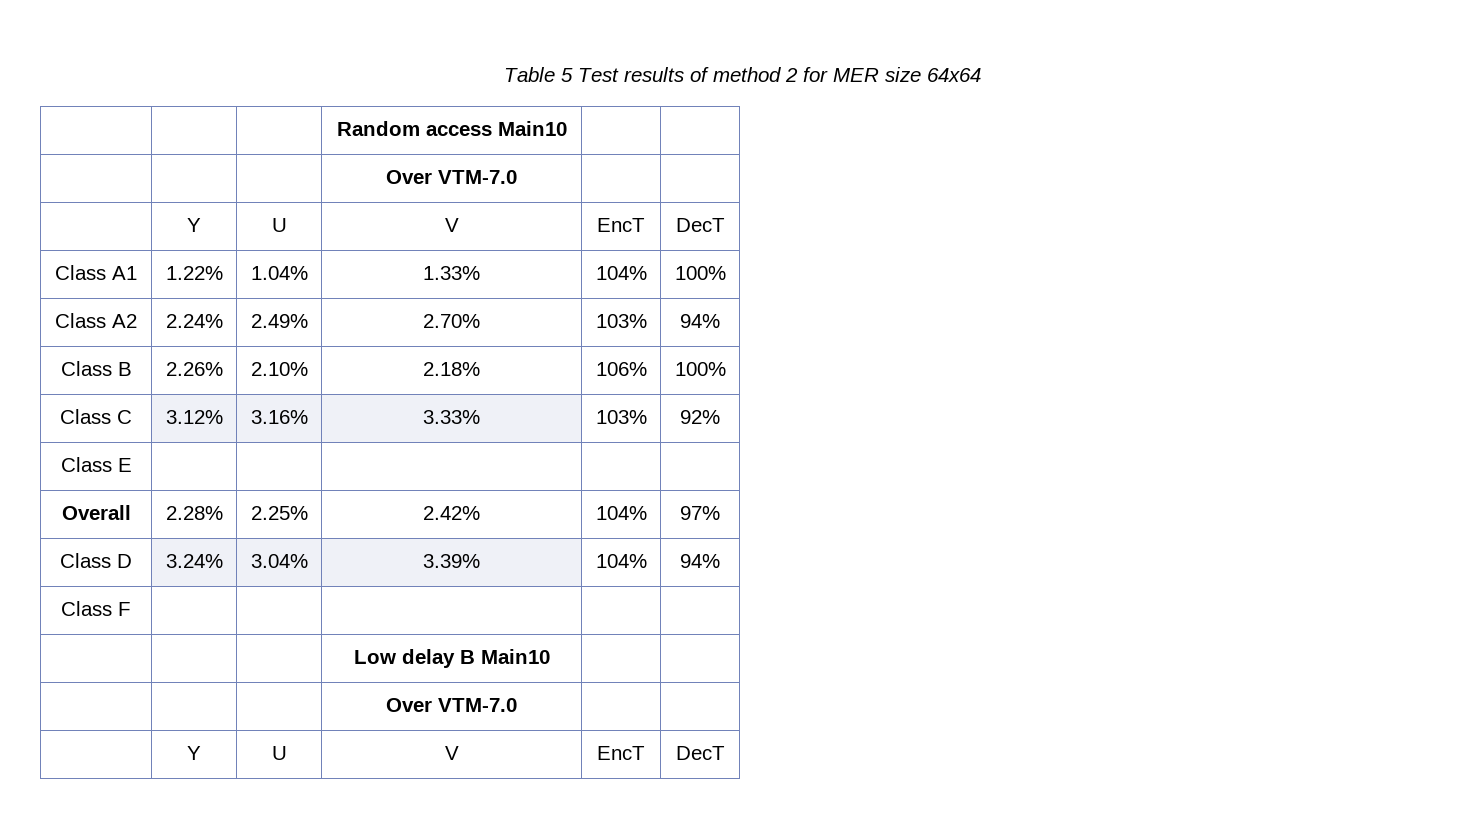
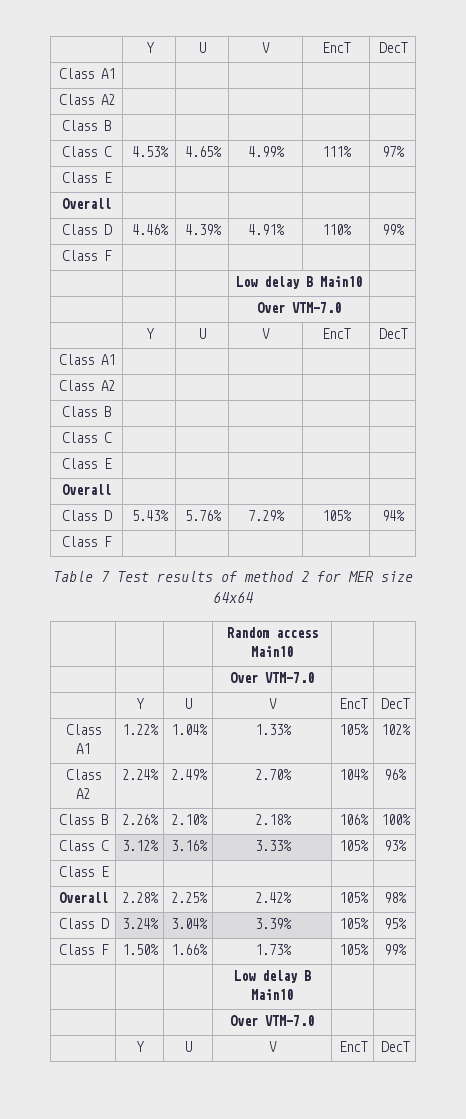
[503,67,573,82] Table 5 -> [145,42,154,53] [198,42,206,53] [262,42,270,53] [322,42,351,53] [378,42,408,53] [58,68,115,79] [58,94,115,105] [62,120,111,131] [62,146,112,157] [131,146,169,157] [184,146,222,157] [248,146,285,157] [322,146,352,157] [382,146,405,157] [62,172,112,183] [62,198,111,209] [62,224,112,235] [131,224,169,235] [184,224,222,235] [248,224,285,235] [322,224,352,235] [382,224,405,235] [62,250,112,261] [236,276,362,289] [257,302,341,313] [145,328,154,339] [198,328,206,339] [262,328,270,339] [322,328,351,339] [378,328,408,339] [58,354,115,365] [58,380,115,391] [62,406,111,417] [62,432,112,443] [62,458,112,469] [62,484,111,495] [62,510,112,521] [131,510,169,521] [184,510,222,521] [248,510,285,521] [322,510,352,521] [382,510,405,521] [62,536,112,547] [53,571,110,582] | Y | U | V | EncT | DecT // Class A1 | | | | | // Class A2 | | | | | // Class B | | | | | // Class C | 4.53% | 4.65% | 4.99% | 111% | 97% // Class E | | | | | // Overall | | | | | // Class D | 4.46% | 4.39% | 4.91% | 110% | 99% // Class F | | | | | // | | | Low delay B Main10 | // | | | Over VTM-7.0 | // | Y | U | V | EncT | DecT // Class A1 | | | | | // Class A2 | | | | | // Class B | | | | | // Class C | | | | | // Class E | | | | | // Overall | | | | | // Class D | 5.43% | 5.76% | 7.29% | 105% | 94% // Class F | | | | | // Table 7
[595,266,647,280] [674,266,726,280] 104% | 100% -> [338,724,369,735] [380,724,411,735] 105% | 102%
[595,314,647,328] [680,314,720,328] 103% | 94% -> [338,769,369,780] [384,769,407,780] 104% | 96%
[595,410,647,424] [680,410,720,424] 103% | 92% -> [338,840,369,851] [384,840,407,851] 105% | 93%
[595,506,647,520] [680,506,720,520] 104% | 97% -> [338,892,369,903] [384,892,407,903] 105% | 98%
[595,554,647,568] [680,554,720,568] [61,601,131,616] 104% | 94% // Class F | | | | | -> [338,918,369,929] [384,918,407,929] [58,944,109,955] [122,944,159,955] [170,944,208,955] [254,944,292,955] [338,944,369,955] [384,944,407,955] 105% | 95% // Class F | 1.50% | 1.66% | 1.73% | 105% | 99%

